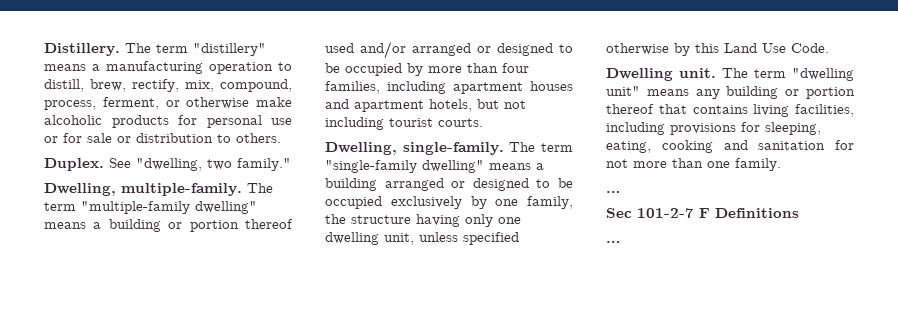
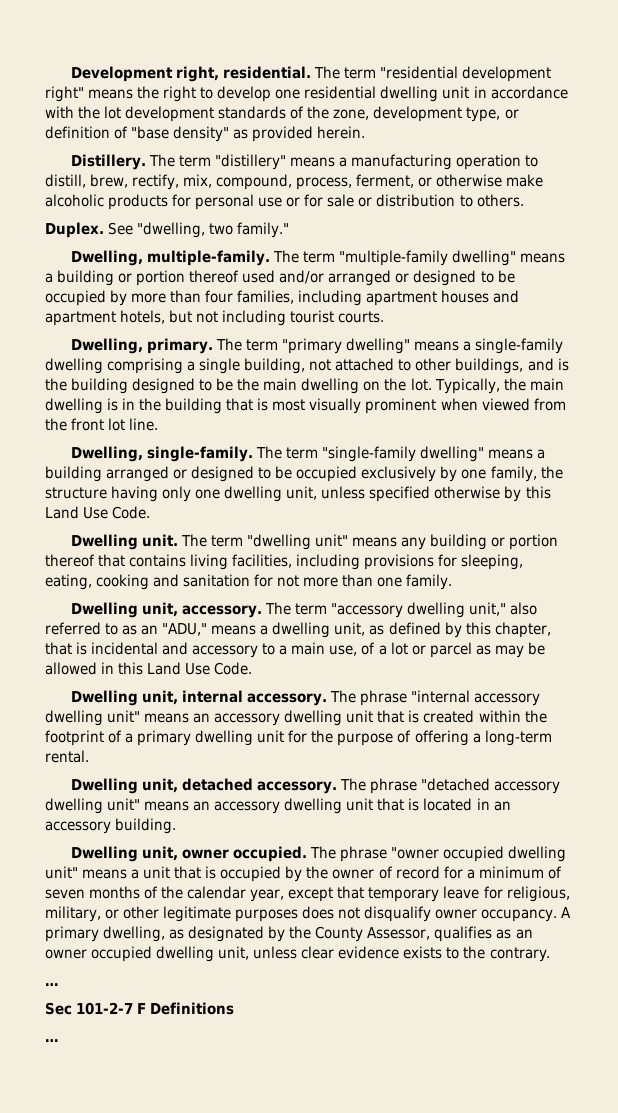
(44, 49) none -> [70,66,552,82] [45,86,568,102] [45,106,519,122] [45,126,366,142] Development right, residential. The term "residential development right" means the right to develop one residential dwelling unit in accordance with the lot development standards of the zone, development type, or definition of "base density" as provided herein. //
(483, 122) none -> [70,338,564,354] [45,358,569,374] [45,378,564,394] [45,398,566,414] [45,418,159,431] // Dwelling, primary. The term "primary dwelling" means a single-family dwelling comprising a single building, not attached to other buildings, and is the building designed to be the main dwelling on the lot. Typically, the main dwelling is in the building that is most visually prominent when viewed from the front lot line.
(781, 164) none -> [70,602,538,618] [45,622,551,638] [45,642,545,658] [45,662,253,675] [70,690,541,706] [45,710,547,726] [45,730,552,746] [45,750,89,763] [70,778,561,794] [45,798,511,814] [45,818,177,834] [70,846,567,862] [45,866,562,882] [45,886,570,902] [45,906,572,922] [45,926,533,942] [45,946,551,962] // Dwelling unit, accessory. The term "accessory dwelling unit," also referred to as an "ADU," means a dwelling unit, as defined by this chapter, that is incidental and accessory to a main use, of a lot or parcel as may be allowed in this Land Use Code. // Dwelling unit, internal accessory. The phrase "internal accessory dwelling unit" means an accessory dwelling unit that is created within the footprint of a primary dwelling unit for the purpose of offering a long-term rental. // Dwelling unit, detached accessory. The phrase "detached accessory dwelling unit" means an accessory dwelling unit that is located in an accessory building. // Dwelling unit, owner occupied. The phrase "owner occupied dwelling unit" means a unit that is occupied by the owner of record for a minimum of seven months of the calendar year, except that temporary leave for religious, military, or other legitimate purposes does not disqualify owner occupancy. A primary dwelling, as designated by the County Assessor, qualifies as an owner occupied dwelling unit, unless clear evidence exists to the contrary.

